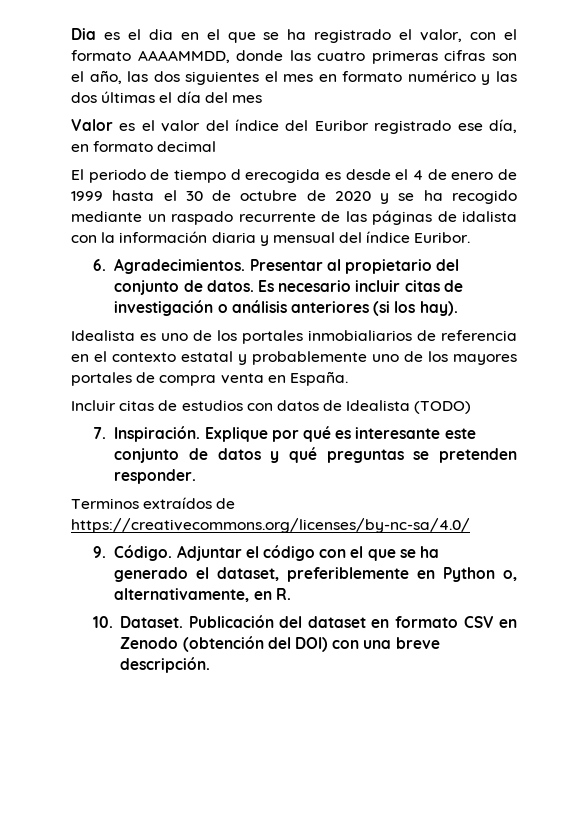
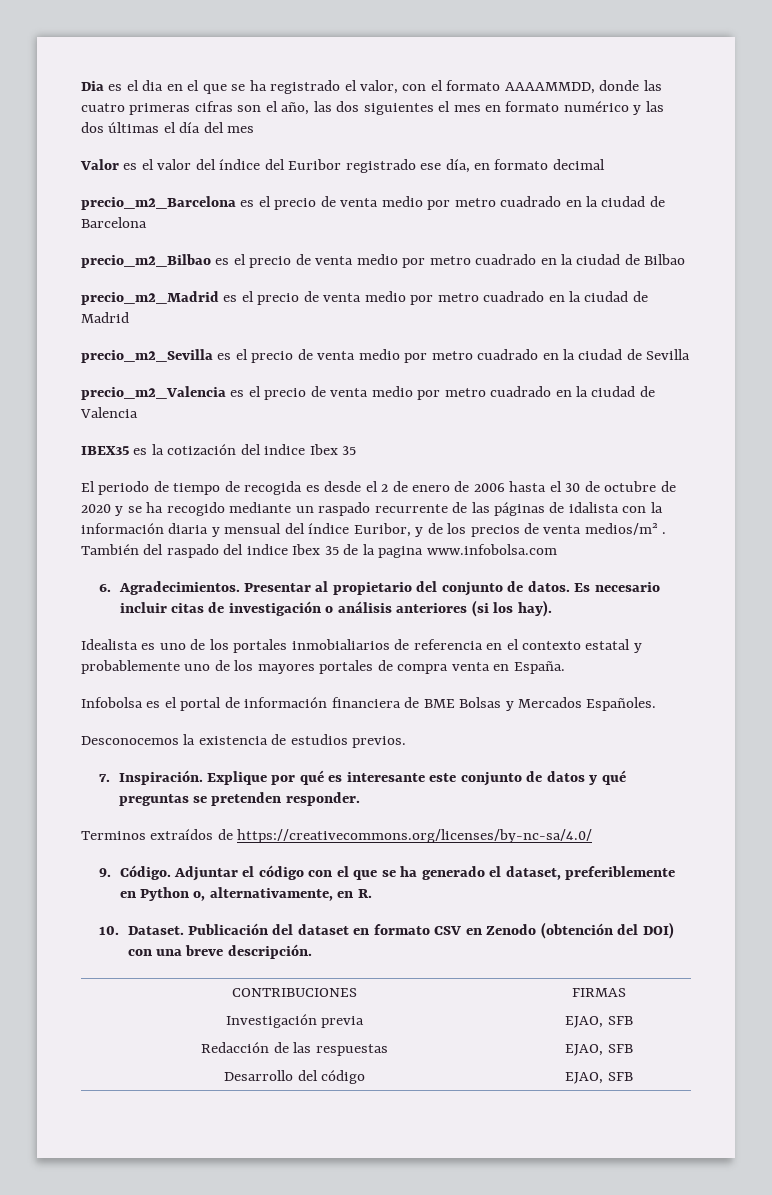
(217, 146) none -> [81,196,665,210] [81,217,147,228] [81,254,686,268] [81,291,648,305] [81,312,129,323] [81,349,691,363] [81,386,655,400] [80,407,138,418] [81,444,357,455] // precio_m2_Barcelona es el precio de venta medio por metro cuadrado en la ciudad de Barcelona // precio_m2_Bilbao es el precio de venta medio por metro cuadrado en la ciudad de Bilbao // precio_m2_Madrid es el precio de venta medio por metro cuadrado en la ciudad de Madrid // precio_m2_Sevilla es el precio de venta medio por metro cuadrado en la ciudad de Sevilla // precio_m2_Valencia es el precio de venta medio por metro cuadrado en la ciudad de Valencia // IBEX35 es la cotización del indice Ibex 35
[230,169,321,183] d erecogida -> [224,481,303,495] de recogida
[413,170,424,180] 4 -> [381,484,389,492] 2
[71,191,103,201] 1999 -> [473,483,505,492] 2006
[414,232,471,243] Euribor. -> [353,523,667,537] [81,544,557,558] Euribor, y de los precios de venta medios/m² . También del raspado del indice Ibex 35 de la pagina www.infobolsa.com
[71,400,472,414] Incluir citas de estudios con datos de Idealista (TODO) -> [81,697,657,711] [81,734,407,748] Infobolsa es el portal de información financiera de BME Bolsas y Mercados Españoles. // Desconocemos la existencia de estudios previos.
(211, 665) none -> [232,988,357,997] [572,988,626,997] [225,1014,365,1028] [565,1016,633,1028] [201,1042,388,1056] [565,1044,633,1056] [224,1070,365,1084] [565,1072,633,1084] // CONTRIBUCIONES | FIRMAS // Investigación previa | EJAO, SFB // Redacción de las respuestas | EJAO, SFB // Desarrollo del código | EJAO, SFB

